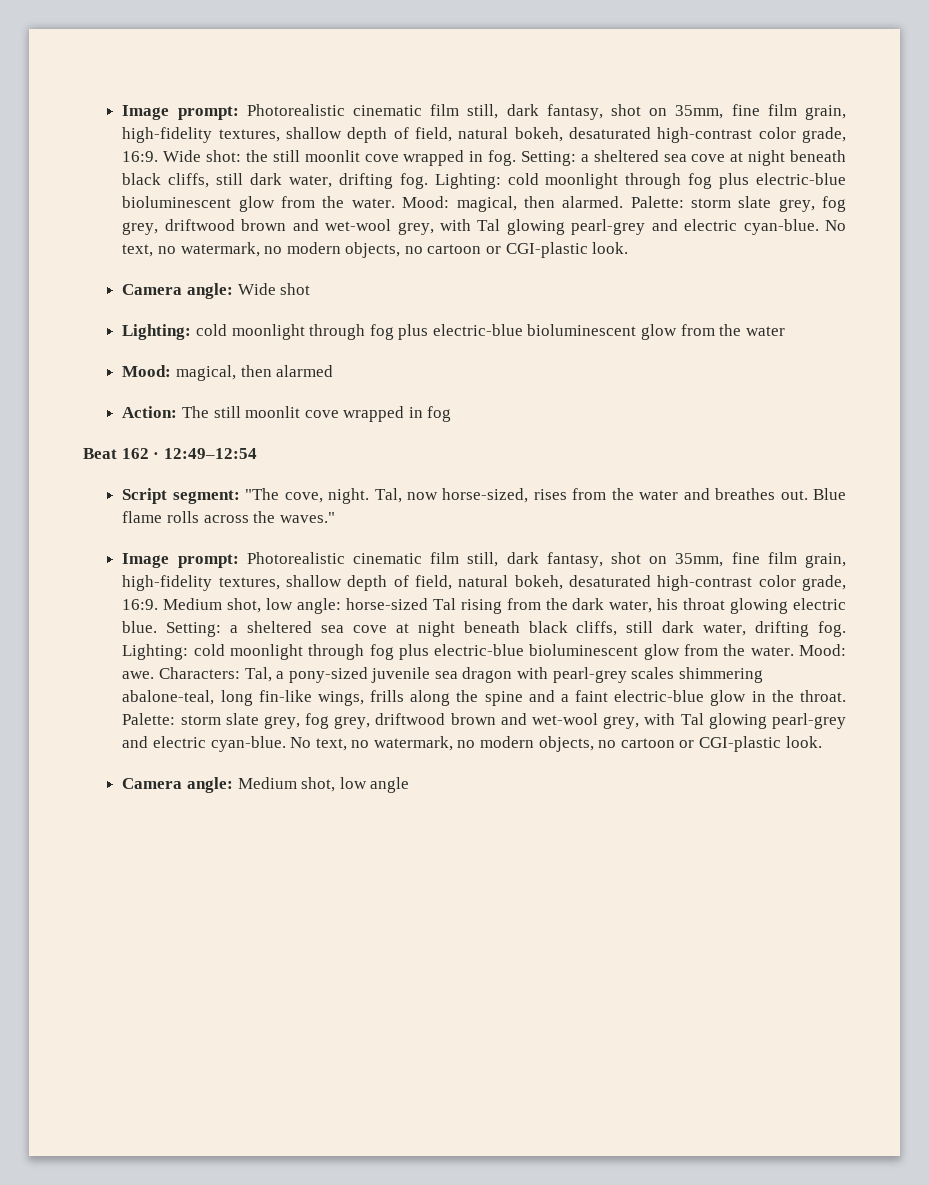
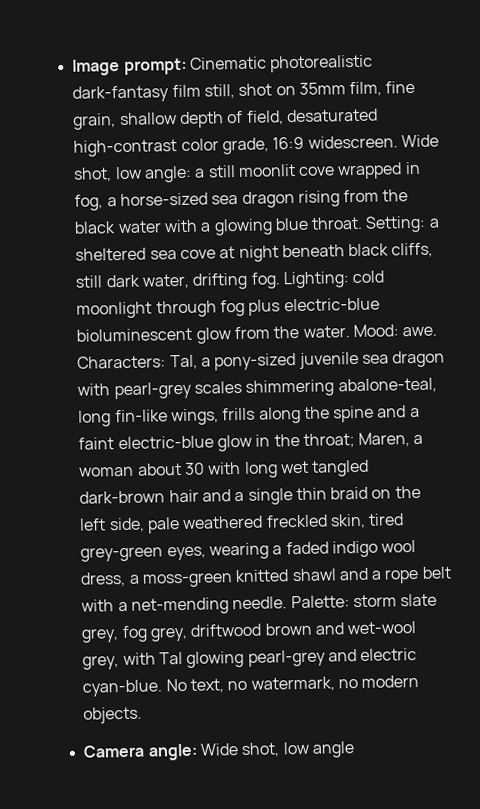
[122,104,846,120] [122,127,846,143] [122,150,846,166] [122,173,846,189] [122,196,846,212] [122,219,847,235] [122,242,629,258] [122,283,311,299] [122,324,785,340] [122,365,334,381] [122,406,452,422] [83,448,257,459] [122,488,847,504] [122,511,335,523] [122,552,846,568] [122,575,846,591] [122,598,847,614] [122,621,158,633] Image prompt: Photorealistic cinematic film still, dark fantasy, shot on 35mm, fine film grain, high-fidelity textures, shallow depth of field, natural bokeh, desaturated high-contrast color grade, 16:9. Wide shot: the still moonlit cove wrapped in fog. Setting: a sheltered sea cove at night beneath black cliffs, still dark water, drifting fog. Lighting: cold moonlight through fog plus electric-blue bioluminescent glow from the water. Mood: magical, then alarmed. Palette: storm slate grey, fog grey, driftwood brown and wet-wool grey, with Tal glowing pearl-grey and electric cyan-blue. No text, no watermark, no modern objects, no cartoon or CGI-plastic look. // Camera angle: Wide shot // Lighting: cold moonlight through fog plus electric-blue bioluminescent glow from the water // Mood: magical, then alarmed // Action: The still moonlit cove wrapped in fog // Beat 162 · 12:49–12:54 // Script segment: "The cove, night. Tal, now horse-sized, rises from the water and breathes out. Blue flame rolls across the waves." // Image prompt: Photorealistic cinematic film still, dark fantasy, shot on 35mm, fine film grain, high-fidelity textures, shallow depth of field, natural bokeh, desaturated high-contrast color grade, 16:9. Medium shot, low angle: horse-sized Tal rising from the dark water, his throat glowing electric blue. -> [72,54,374,76] [72,80,416,103] [73,108,378,130] [73,134,439,157] [73,161,421,183] [74,189,409,211] [74,216,364,236] Image prompt: Cinematic photorealistic dark-fantasy film still, shot on 35mm film, fine grain, shallow depth of field, desaturated high-contrast color grade, 16:9 widescreen. Wide shot, low angle: a still moonlit cove wrapped in fog, a horse-sized sea dragon rising from the black water with a glowing blue throat.
[800,690,846,702] throat. -> [302,432,424,448] [79,459,370,478] [79,485,421,505] [79,513,405,534] [80,540,417,562] [80,566,452,588] [81,596,288,615] throat; Maren, a woman about 30 with long wet tangled dark-brown hair and a single thin braid on the left side, pale weathered freckled skin, tired grey-green eyes, wearing a faded indigo wool dress, a moss-green knitted shawl and a rope belt with a net-mending needle.
[538,736,822,752] [122,777,297,793] objects, no cartoon or CGI-plastic look. // Camera angle: Medium -> [83,706,143,724] [83,743,238,761] objects. // Camera angle: Wide

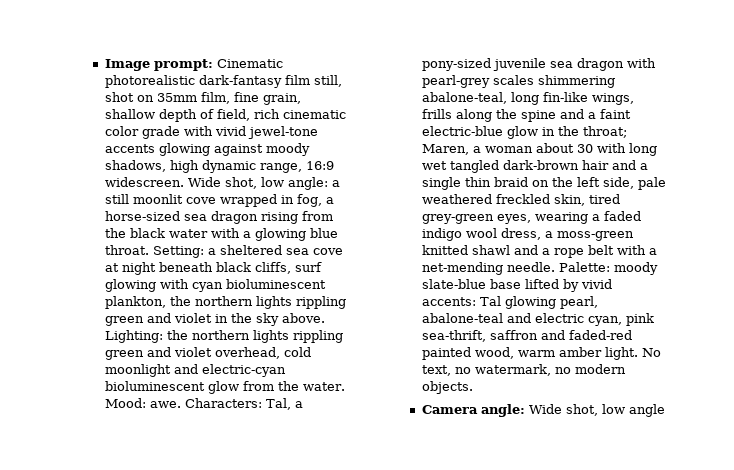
[285,108,378,123] [73,137,269,157] desaturated high-contrast color grade, -> [253,109,346,119] [104,126,318,139] [104,143,310,156] [104,160,302,173] rich cinematic color grade with vivid jewel-tone accents glowing against moody shadows, high dynamic range,
[75,270,385,290] [76,297,380,319] still dark water, drifting fog. Lighting: cold moonlight through fog plus electric-blue -> [294,262,322,272] [104,279,326,292] [104,296,346,309] [104,313,325,326] [104,330,343,343] [104,347,311,360] [104,364,286,377] surf glowing with cyan bioluminescent plankton, the northern lights rippling green and violet in the sky above. Lighting: the northern lights rippling green and violet overhead, cold moonlight and electric-cyan
[352,593,438,608] [81,621,417,643] [82,648,418,670] [82,679,163,697] storm slate grey, fog grey, driftwood brown and wet-wool grey, with Tal glowing pearl-grey and electric cyan-blue. -> [613,262,658,275] [421,279,612,292] [421,296,598,309] [421,313,654,326] [421,330,632,342] [421,347,638,360] moody slate-blue base lifted by vivid accents: Tal glowing pearl, abalone-teal and electric cyan, pink sea-thrift, saffron and faded-red painted wood, warm amber light.

